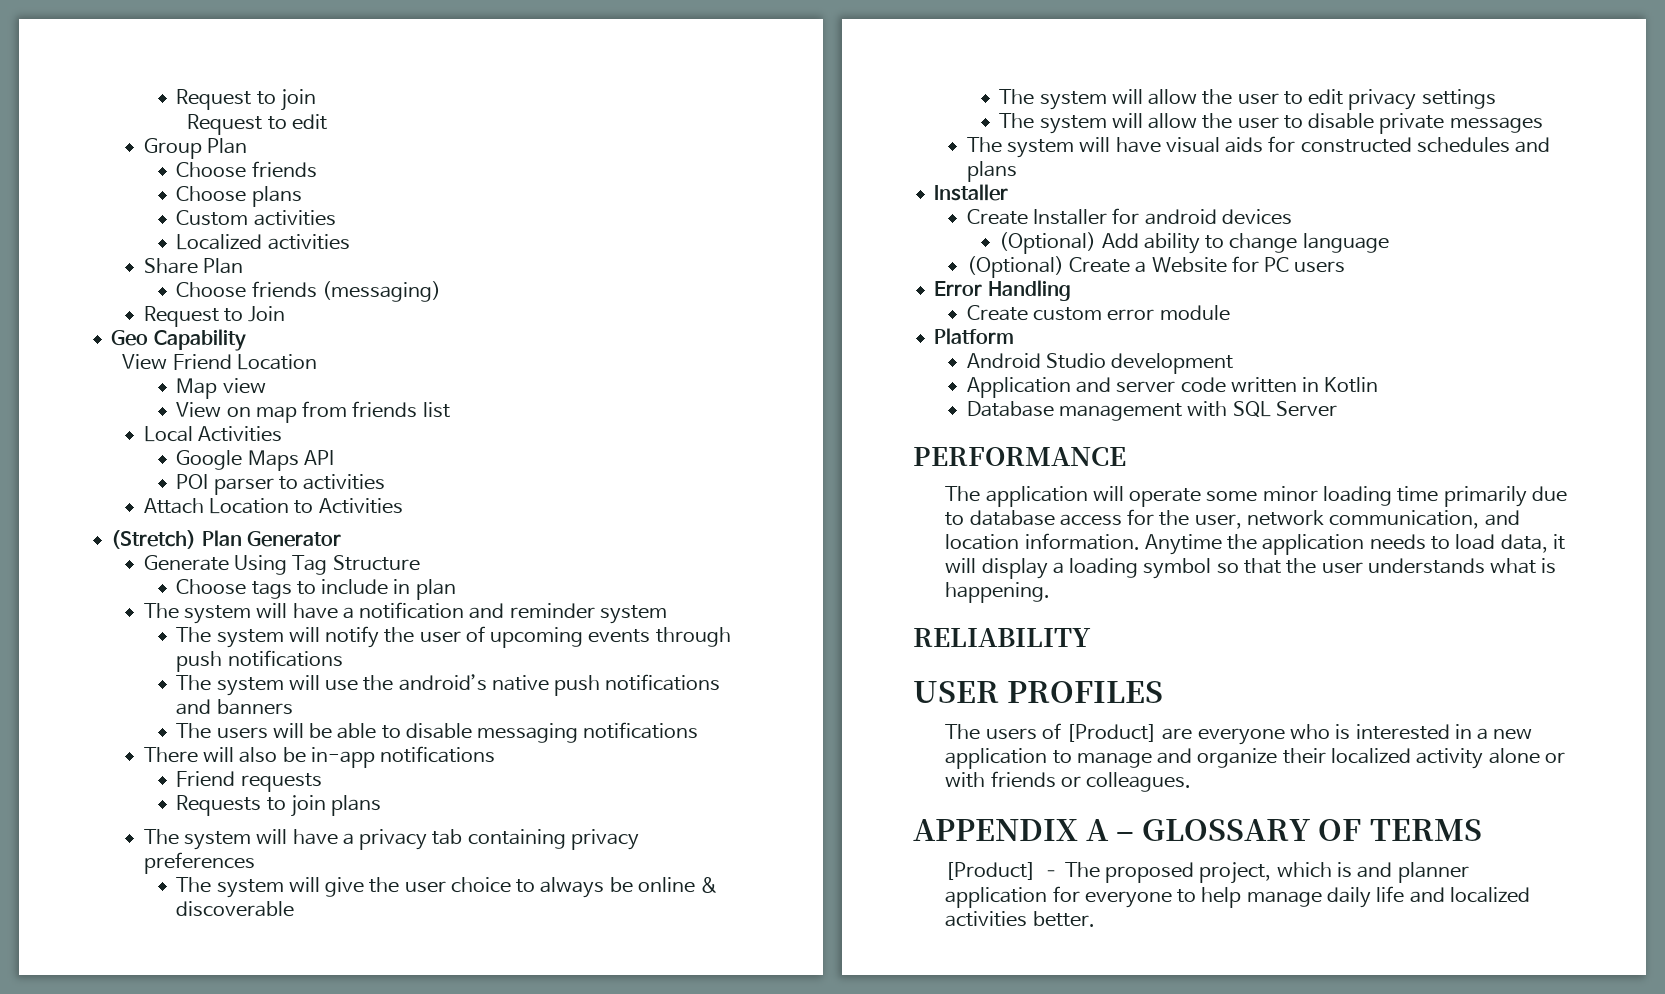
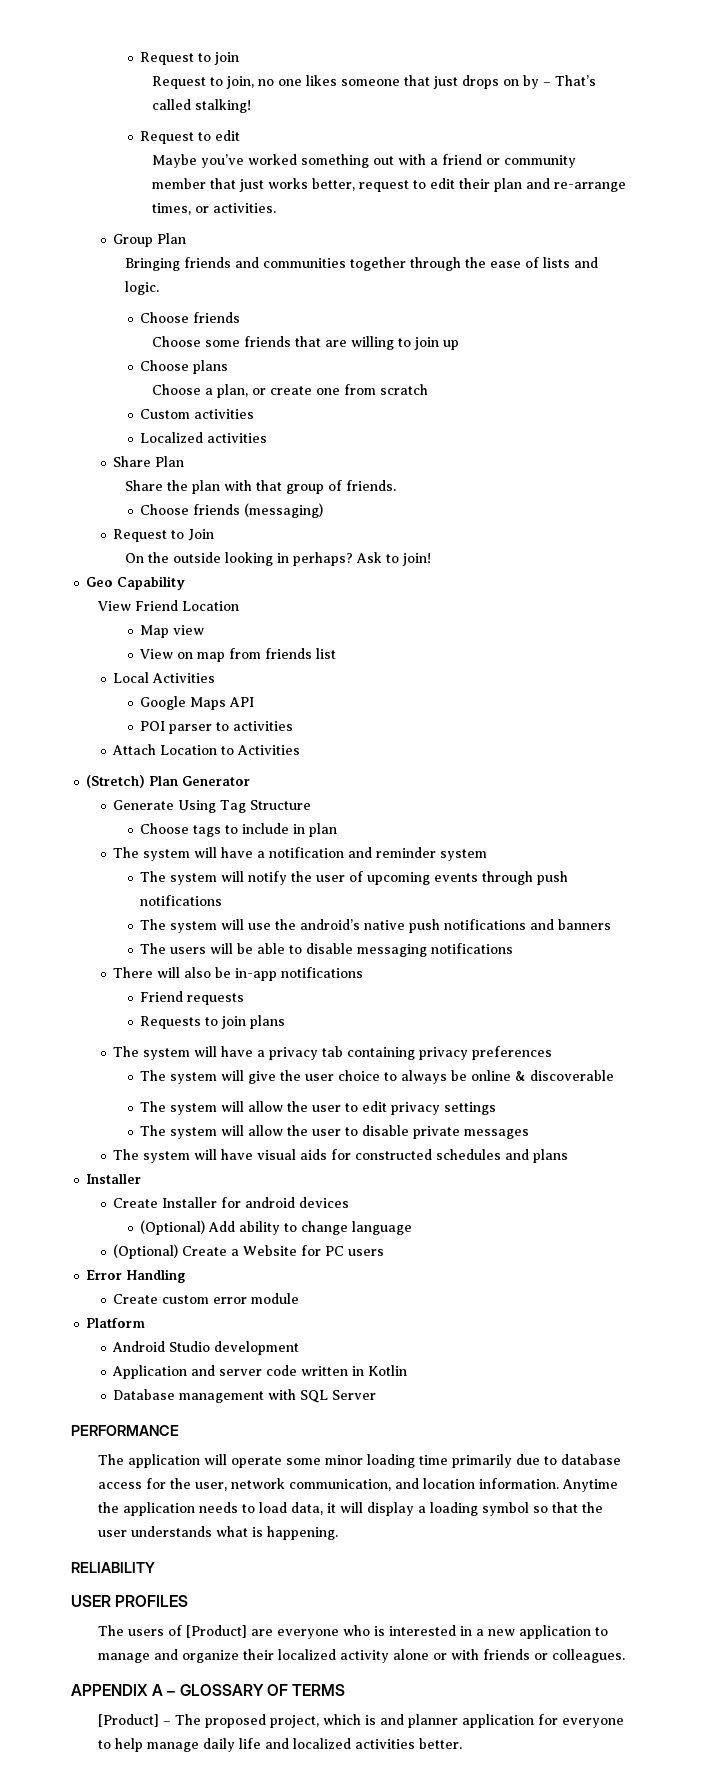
[291,114,327,130] [143,138,248,159] [176,161,317,178] [176,186,302,207] edit // Group Plan // Choose friends // Choose plans -> [226,75,597,89] [152,99,252,113] [140,130,241,144] [152,154,577,168] [152,178,627,192] [152,203,277,215] [113,233,187,247] [125,257,599,271] [125,281,160,295] [140,312,241,323] [152,336,460,350] [140,360,229,374] [152,384,429,398] join, no one likes someone that just drops on by – That’s called stalking! // Request to edit // Maybe you’ve worked something out with a friend or community member that just works better, request to edit their plan and re-arrange times, or activities. // Group Plan // Bringing friends and communities together through the ease of lists and logic. // Choose friends // Choose some friends that are willing to join up // Choose plans // Choose a plan, or create one from scratch
(244, 266) none -> [125,480,397,494] // Share the plan with that group of friends.
(286, 314) none -> [125,552,432,566] // On the outside looking in perhaps? Ask to join!

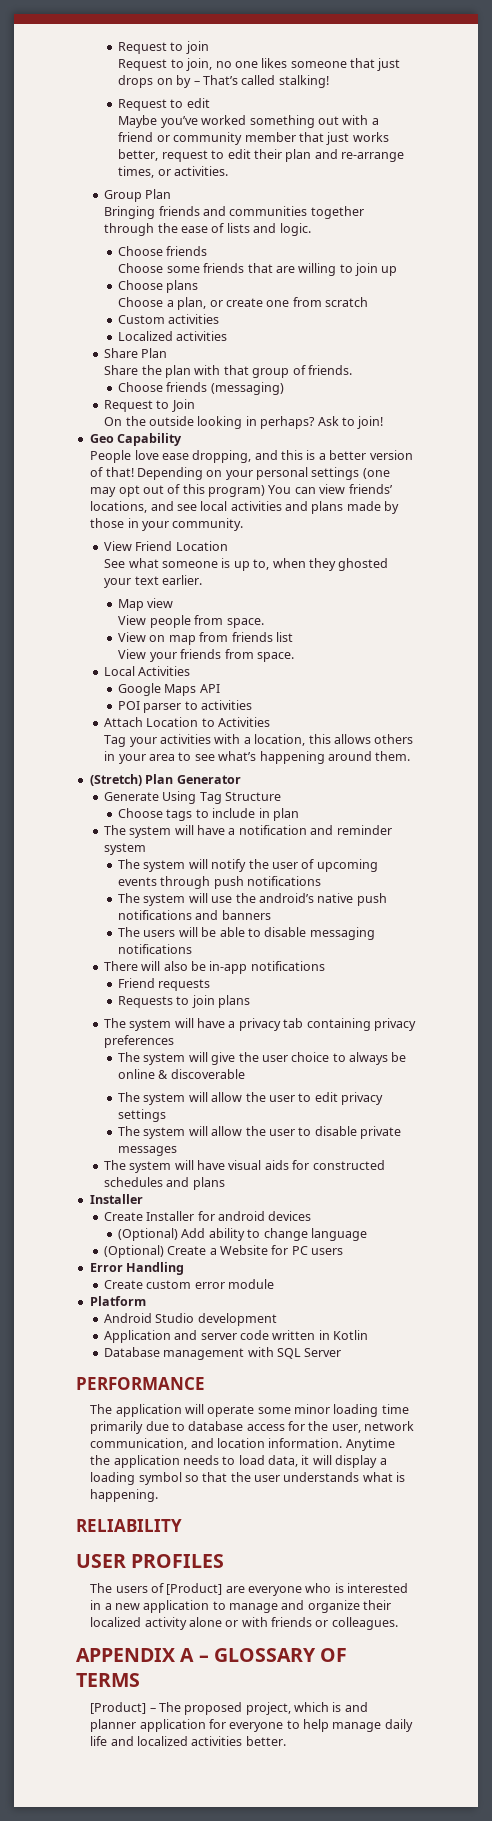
[98,600,240,611] [140,625,205,638] View Friend Location // Map view -> [90,450,413,463] [90,467,390,480] [90,484,393,497] [90,501,400,514] [90,518,244,531] [103,541,228,551] [104,558,389,571] [104,575,203,588] [118,598,174,611] [118,615,264,628] People love ease dropping, and this is a better version of that! Depending on your personal settings (one may opt out of this program) You can view friends’ locations, and see local activities and plans made by those in your community. // View Friend Location // See what someone is up to, when they ghosted your text earlier. // Map view // View people from space.
(337, 653) none -> [118,649,294,662] // View your friends from space.
(301, 750) none -> [104,734,414,747] [104,751,411,764] // Tag your activities with a location, this allows others in your area to see what’s happening around them.

